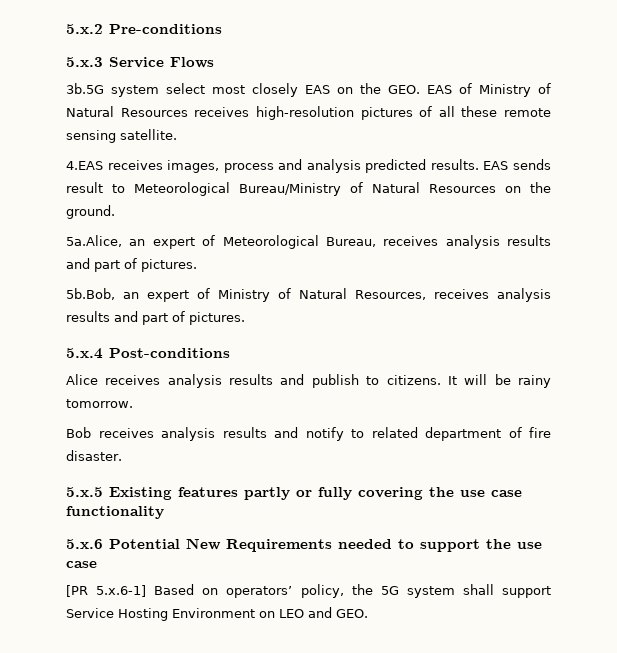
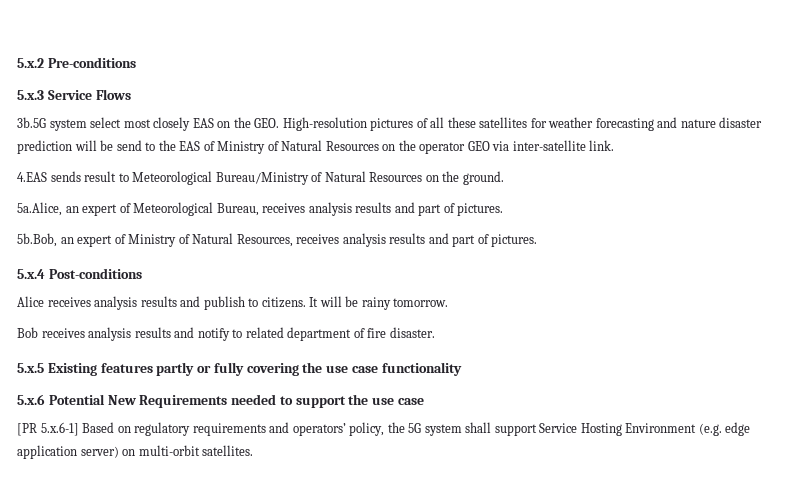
(420, 89) none -> [282,117,763,131] [17,140,176,154] High-resolution pictures of all these satellites for weather forecasting and nature disaster prediction will be send to the
[194,106,551,120] [66,129,177,143] [66,159,509,173] receives high-resolution pictures of all these remote sensing satellite. // 4.EAS receives images, process and analysis predicted results. EAS -> [382,140,615,154] [17,172,47,182] on the operator GEO via inter-satellite link. // 4.EAS
(219, 591) none -> [134,422,290,436] regulatory requirements and
[259,607,368,618] on LEO and GEO. -> [698,422,751,436] [17,445,254,459] (e.g. edge application server) on multi-orbit satellites.

